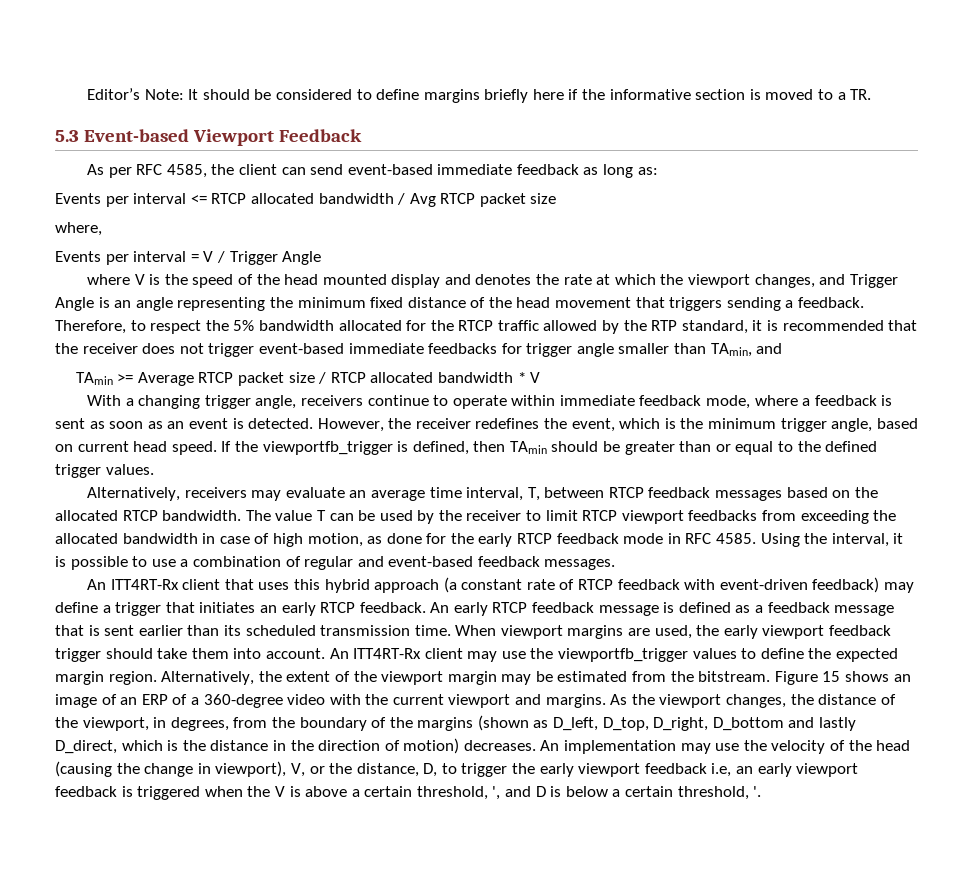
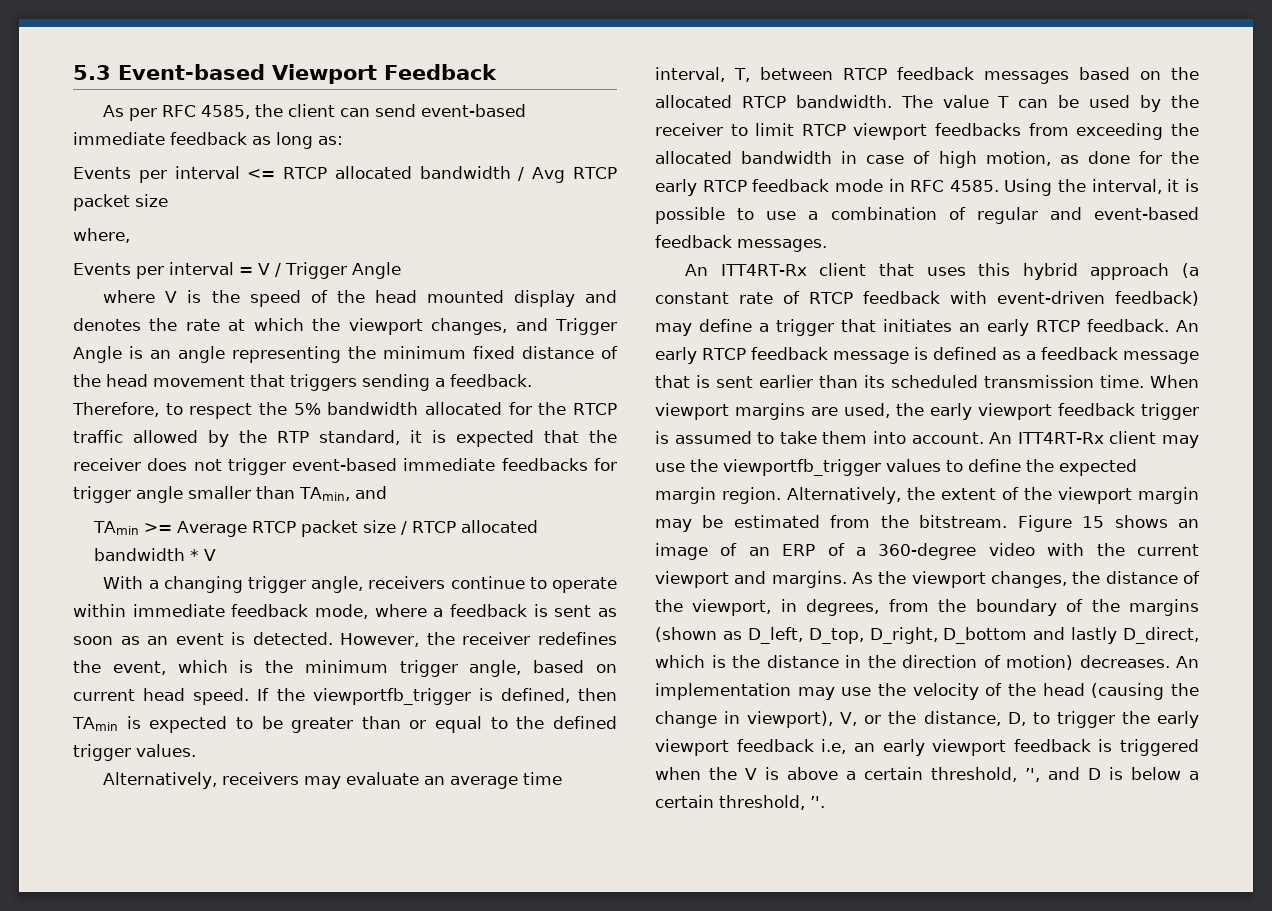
[86,88,872,103] Editor’s Note: It should be considered to define margins briefly here if the informative section is moved to a TR. // -> (73, 72) none
[782,320,884,331] recommended -> [455,430,534,447] expected
[551,441,599,452] should -> [126,716,253,733] is expected to
[105,648,153,659] should -> [655,431,775,444] is assumed to
[492,786,501,800] ', -> [1025,768,1040,782] ’',
[753,786,762,797] '. -> [810,796,825,808] ’'.

